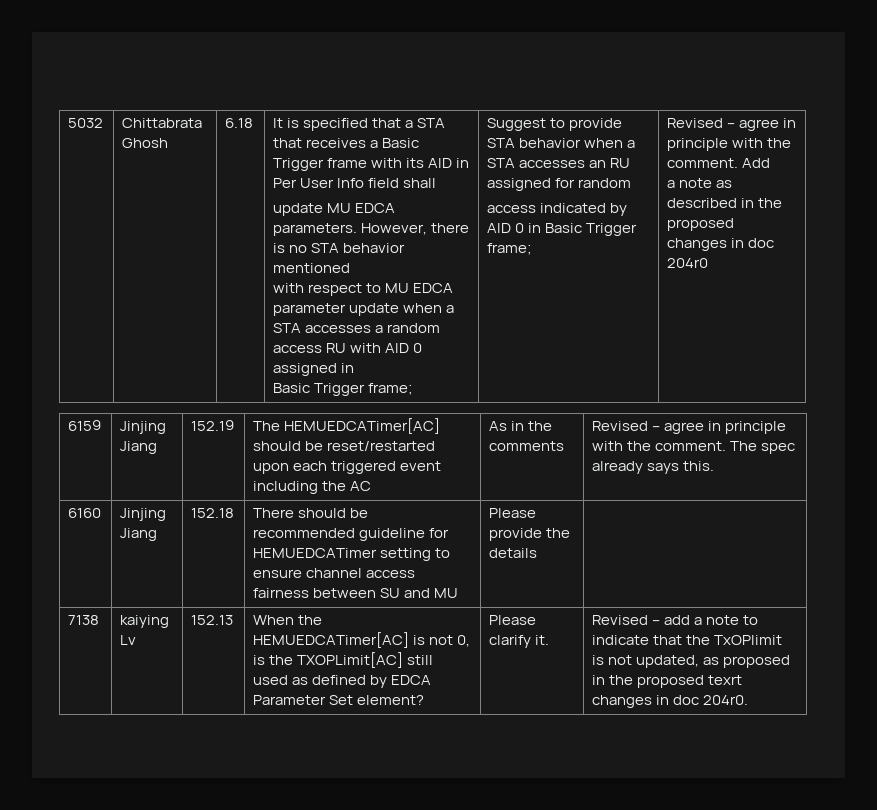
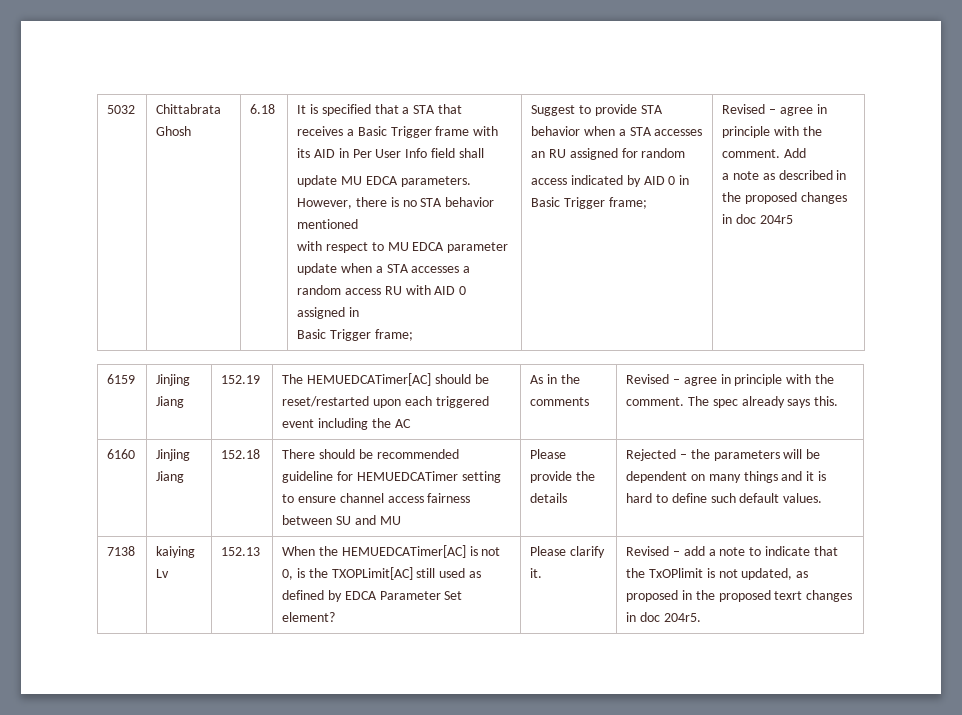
[667,258,709,268] 204r0 -> [759,215,793,224] 204r5
(538, 553) none -> [626,449,821,461] [626,471,826,483] [626,493,823,503] Rejected – the parameters will be dependent on many things and it is hard to define such default values.
[703,695,749,705] 204r0. -> [663,613,701,622] 204r5.

